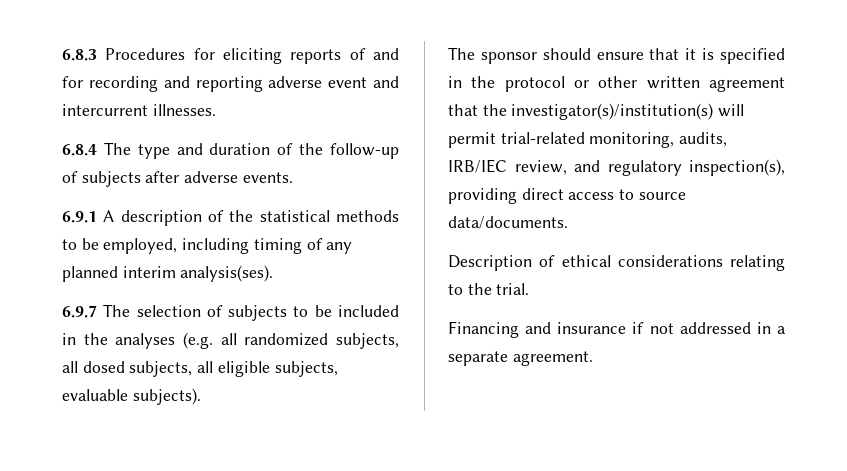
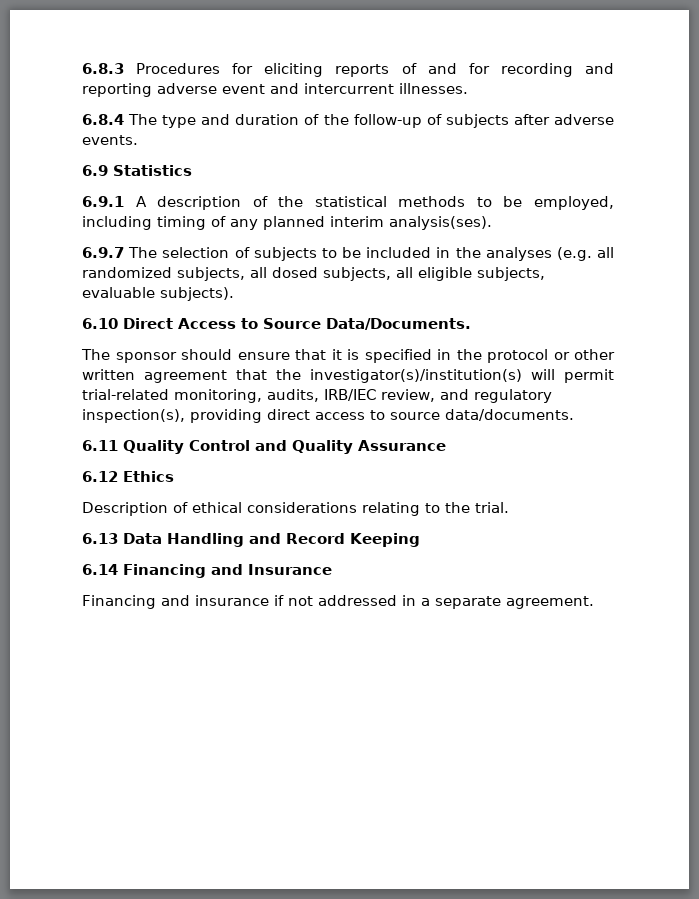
(293, 177) none -> [82,165,192,176] // 6.9 Statistics
(201, 396) none -> [82,318,471,330] // 6.10 Direct Access to Source Data/Documents.
(568, 222) none -> [82,440,446,454] [82,471,174,482] // 6.11 Quality Control and Quality Assurance // 6.12 Ethics
(530, 289) none -> [82,533,420,547] [82,564,332,578] // 6.13 Data Handling and Record Keeping // 6.14 Financing and Insurance

